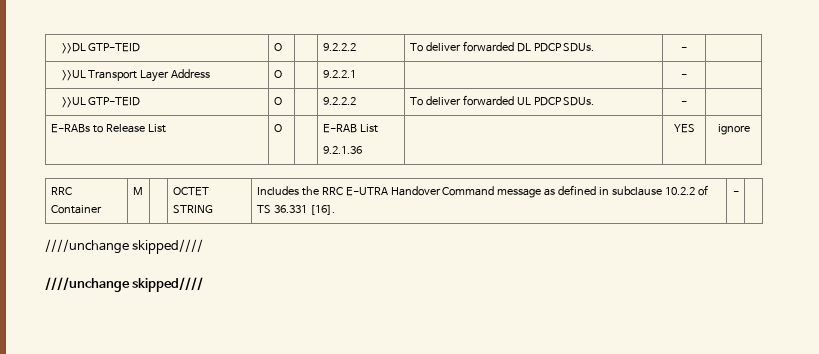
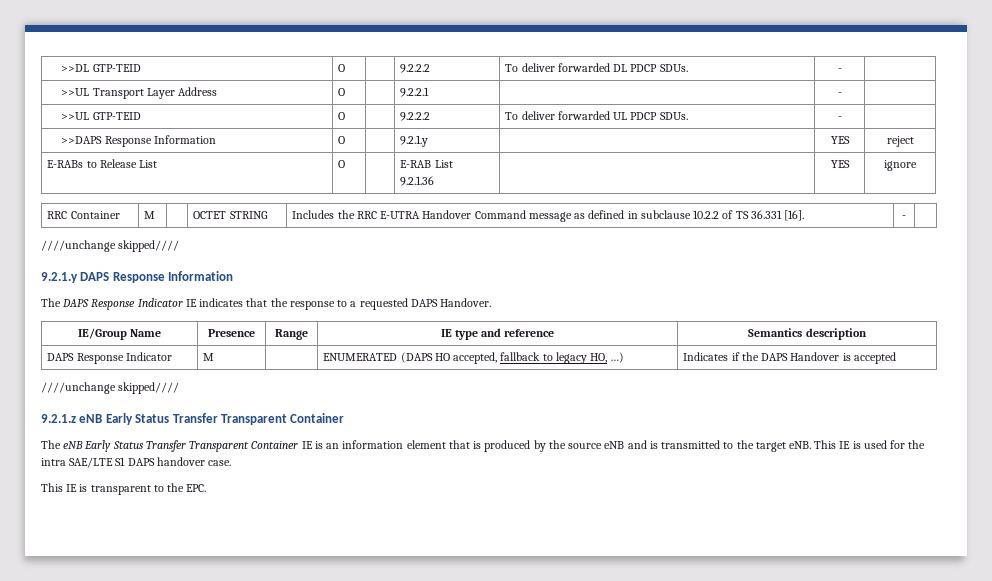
(687, 103) none -> [61,135,216,147] [338,136,346,144] [400,135,429,147] [830,136,850,144] [886,136,914,147] // >>DAPS Response Information | O | | 9.2.1.y | | YES | reject
[45,277,204,292] ////unchange skipped//// -> [41,271,234,283] [41,298,492,310] [77,328,162,340] [208,329,255,337] [275,329,308,340] [440,328,555,340] [748,328,867,340] [47,352,172,364] [203,353,215,361] [323,352,625,364] [683,352,896,364] [41,382,180,394] [41,413,345,425] [41,440,926,452] [41,457,232,468] [41,483,207,495] 9.2.1.y DAPS Response Information // The DAPS Response Indicator IE indicates that the response to a requested DAPS Handover. // IE/Group Name | Presence | Range | IE type and reference | Semantics description // DAPS Response Indicator | M | | ENUMERATED (DAPS HO accepted, fallback to legacy HO, …) | Indicates if the DAPS Handover is accepted // ////unchange skipped//// // 9.2.1.z eNB Early Status Transfer Transparent Container // The eNB Early Status Transfer Transparent Container IE is an information element that is produced by the source eNB and is transmitted to the target eNB. This IE is used for the intra SAE/LTE S1 DAPS handover case. // This IE is transparent to the EPC.

